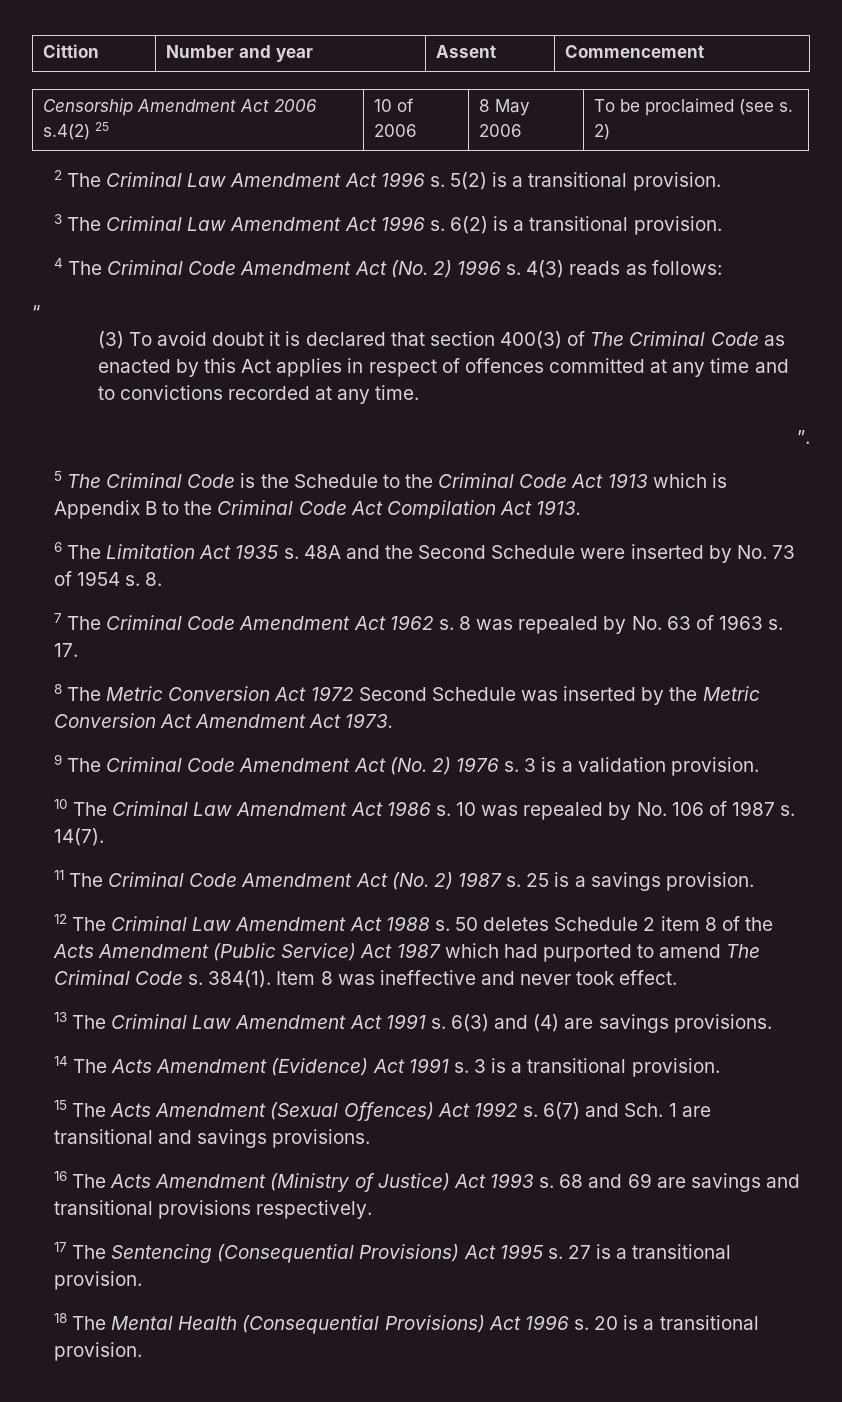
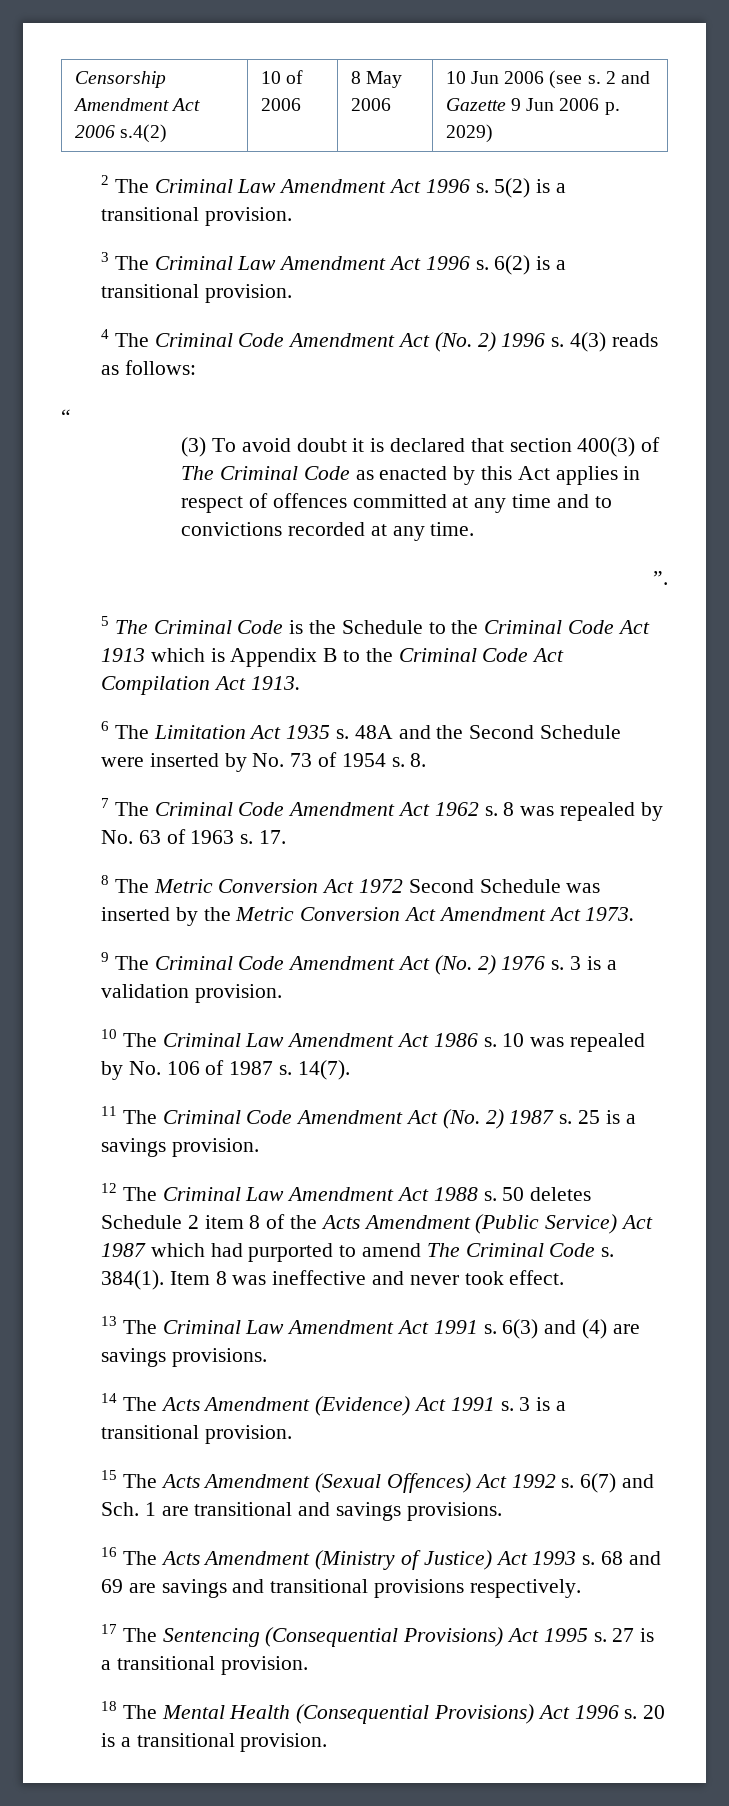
[42,44,99,58] [165,45,313,62] [435,45,496,58] [564,45,704,58] Cittion | Number and year | Assent | Commencement // -> (74, 79) none
[94,122,109,131] 25 -> (167, 133) none
[593,98,793,116] [593,124,610,140] To be proclaimed (see s. 2) -> [445,70,651,89] [445,98,620,115] [445,124,493,143] 10 Jun 2006 (see s. 2 and Gazette 9 Jun 2006 p. 2029)

